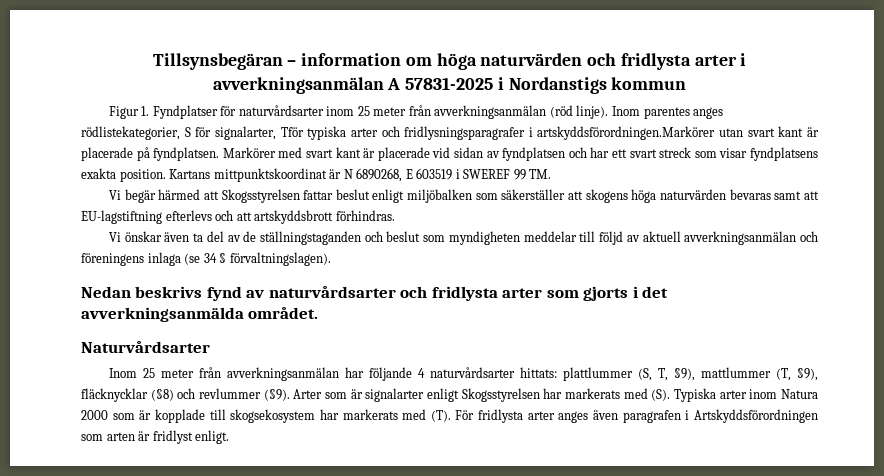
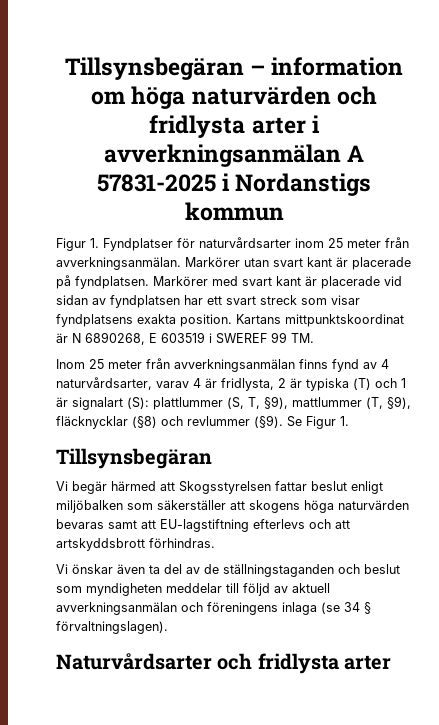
[434,105,724,119] [81,126,716,140] avverkningsanmälan (röd linje). Inom parentes anges rödlistekategorier, S för signalarter, Tför typiska arter och fridlysningsparagrafer i artskyddsförordningen.Markörer -> [56,257,240,270] avverkningsanmälan. Markörer
[568,147,587,158] och -> (180, 301) none
(552, 174) none -> [56,358,389,372] [56,377,406,391] [56,396,411,410] [56,415,349,429] [56,448,212,469] // Inom 25 meter från avverkningsanmälan finns fynd av 4 naturvårdsarter, varav 4 är fridlysta, 2 är typiska (T) och 1 är signalart (S): plattlummer (S, T, §9), mattlummer (T, §9), fläcknycklar (§8) och revlummer (§9). Se Figur 1. // Tillsynsbegäran
[81,286,669,301] [81,307,319,322] [81,341,210,353] [108,367,818,381] [81,388,818,402] [81,409,818,423] [81,430,230,444] Nedan beskrivs fynd av naturvårdsarter och fridlysta arter som gjorts i det avverkningsanmälda området. // Naturvårdsarter // Inom 25 meter från avverkningsanmälan har följande 4 naturvårdsarter hittats: plattlummer (S, T, §9), mattlummer (T, §9), fläcknycklar (§8) och revlummer (§9). Arter som är signalarter enligt Skogsstyrelsen har markerats med (S). Typiska arter inom Natura 2000 som är kopplade till skogsekosystem har markerats med (T). För fridlysta arter anges även paragrafen i Artskyddsförordningen som arten är fridlyst enligt. -> [56,653,392,674] Naturvårdsarter och fridlysta arter

